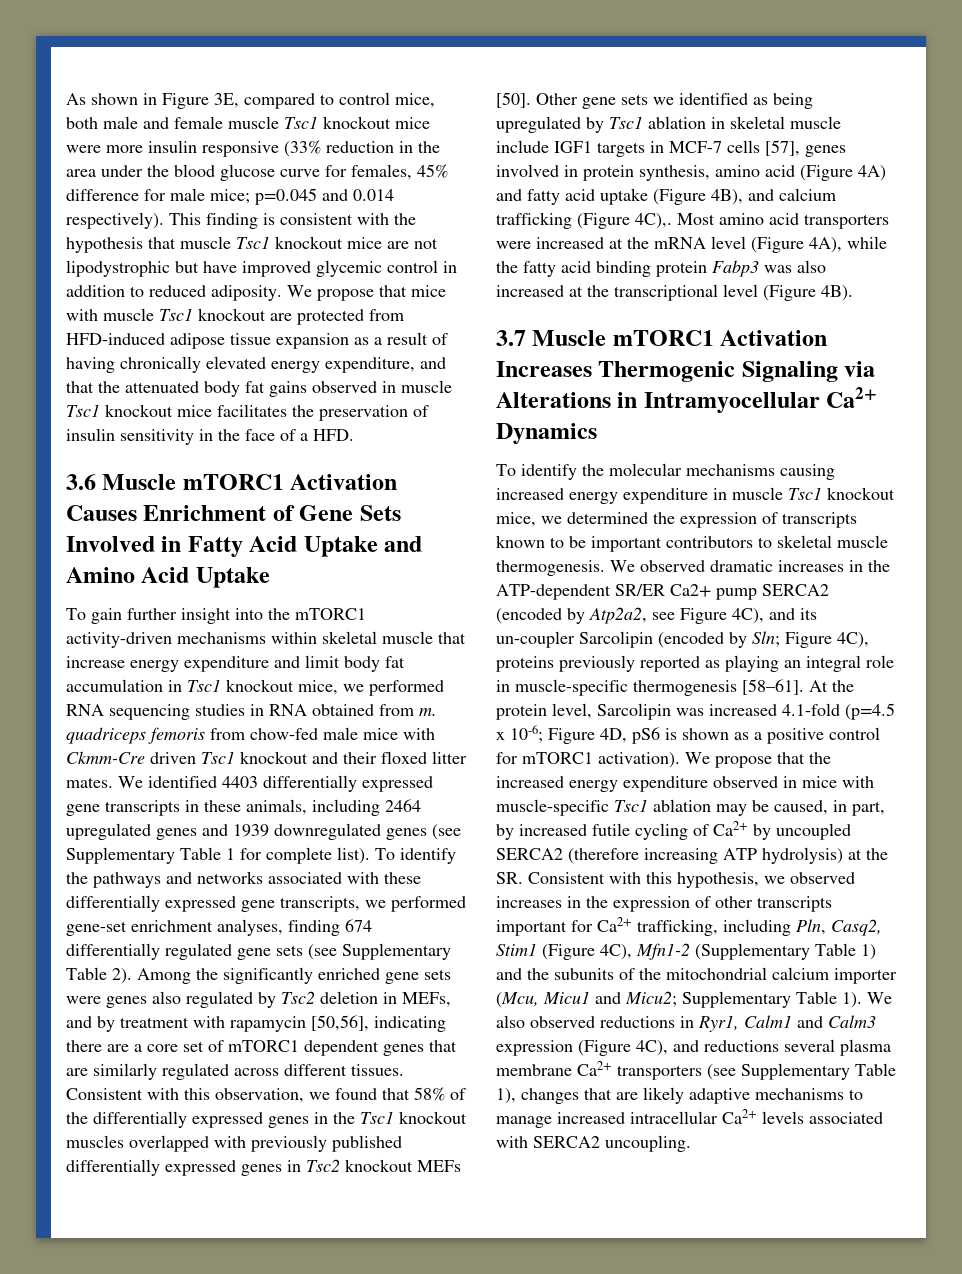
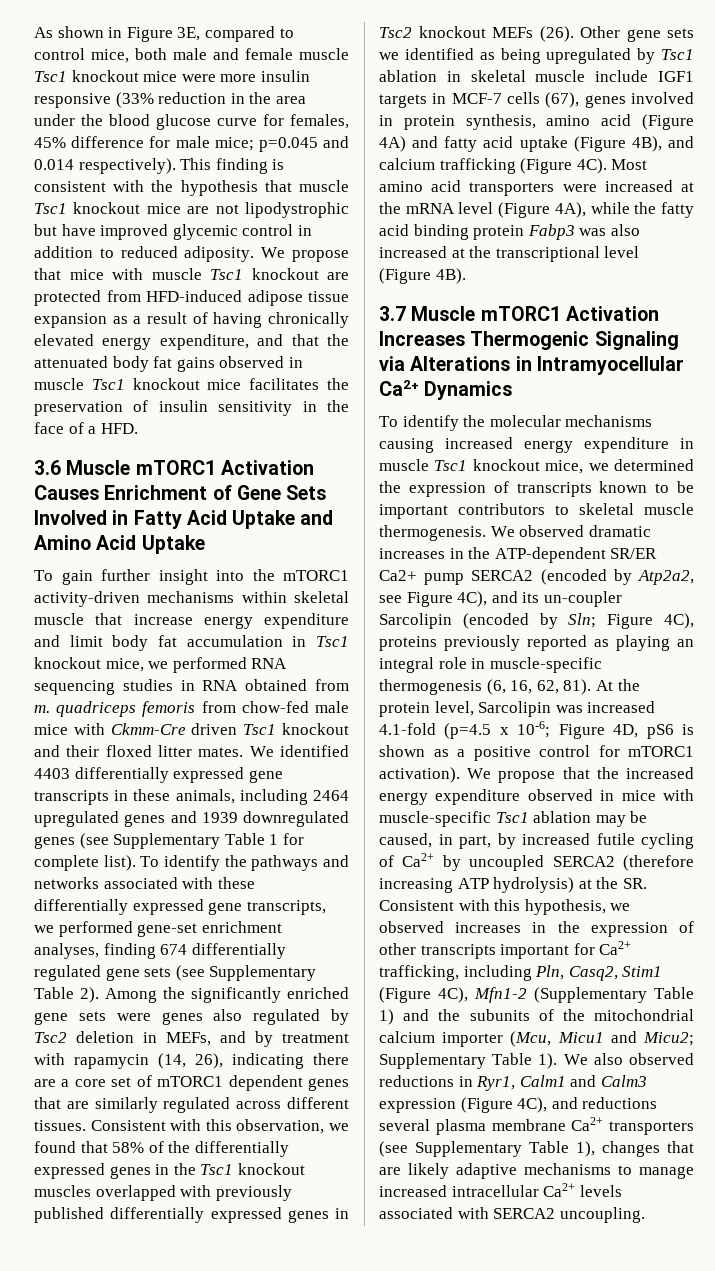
[311,1015,369,1031] [50,56], -> [158,1053,223,1069] (14, 26),
[496,92,531,108] [50]. -> [539,26,574,42] (26).
[765,140,800,156] [57], -> [545,92,580,108] (67),
[635,213,672,229] 4C),. -> [576,158,607,174] 4C).
[742,679,804,695] [58–61]. -> [486,679,592,695] (6, 16, 62, 81).

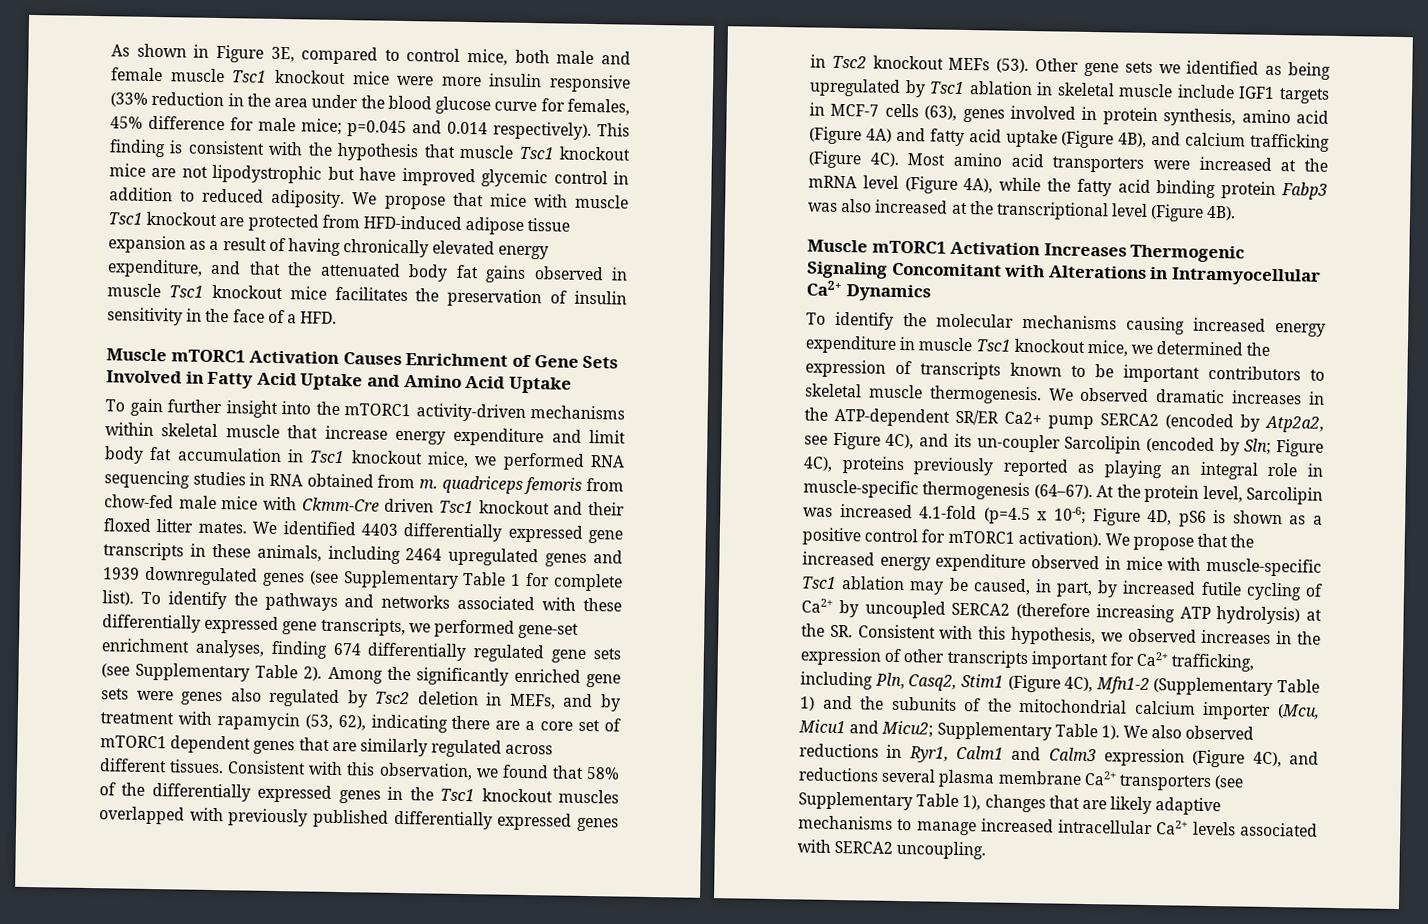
[34,460,61,475] 3.6 -> (338, 317) none
[158,1053,223,1069] (14, 26), -> [304,714,366,731] (53, 62),
[539,26,574,42] (26). -> [996,58,1030,74] (53).
[545,92,580,108] (67), -> [924,105,958,121] (63),
[379,306,406,321] 3.7 -> (1237, 213) none
[379,356,405,371] via -> [891,262,1046,278] Concomitant with
[486,679,592,695] (6, 16, 62, 81). -> [1033,484,1093,500] (64–67).

